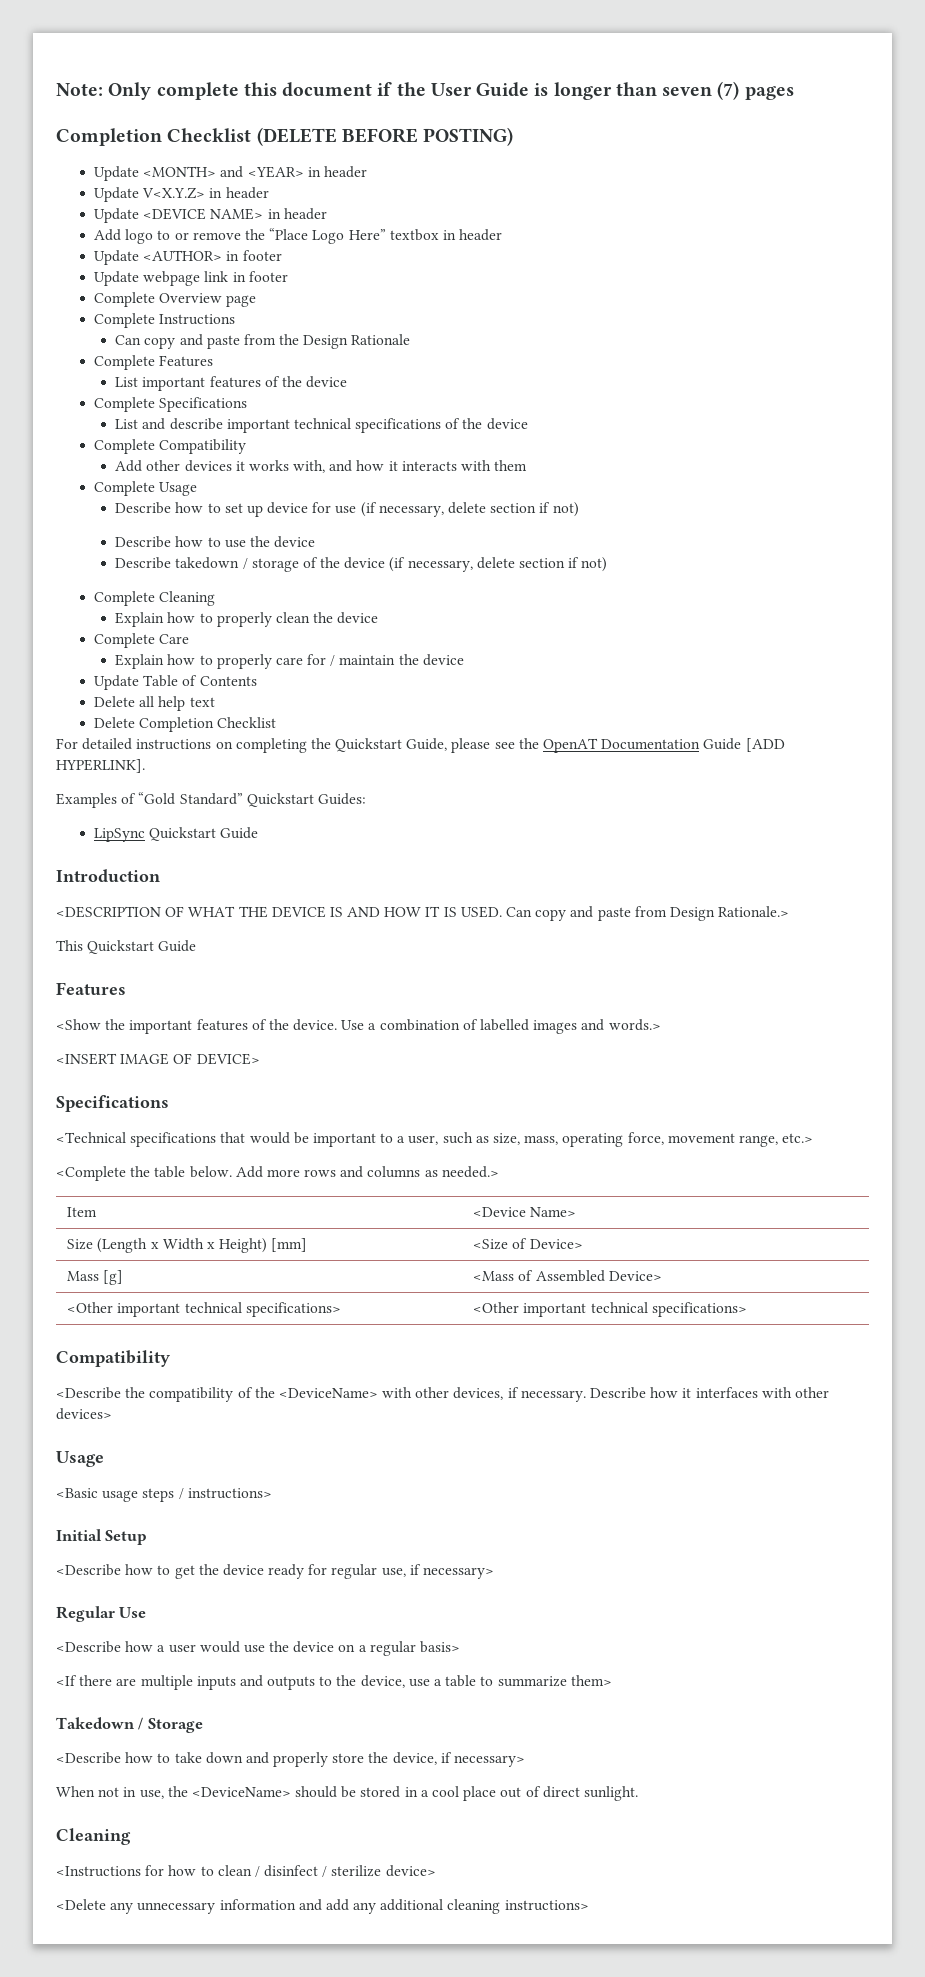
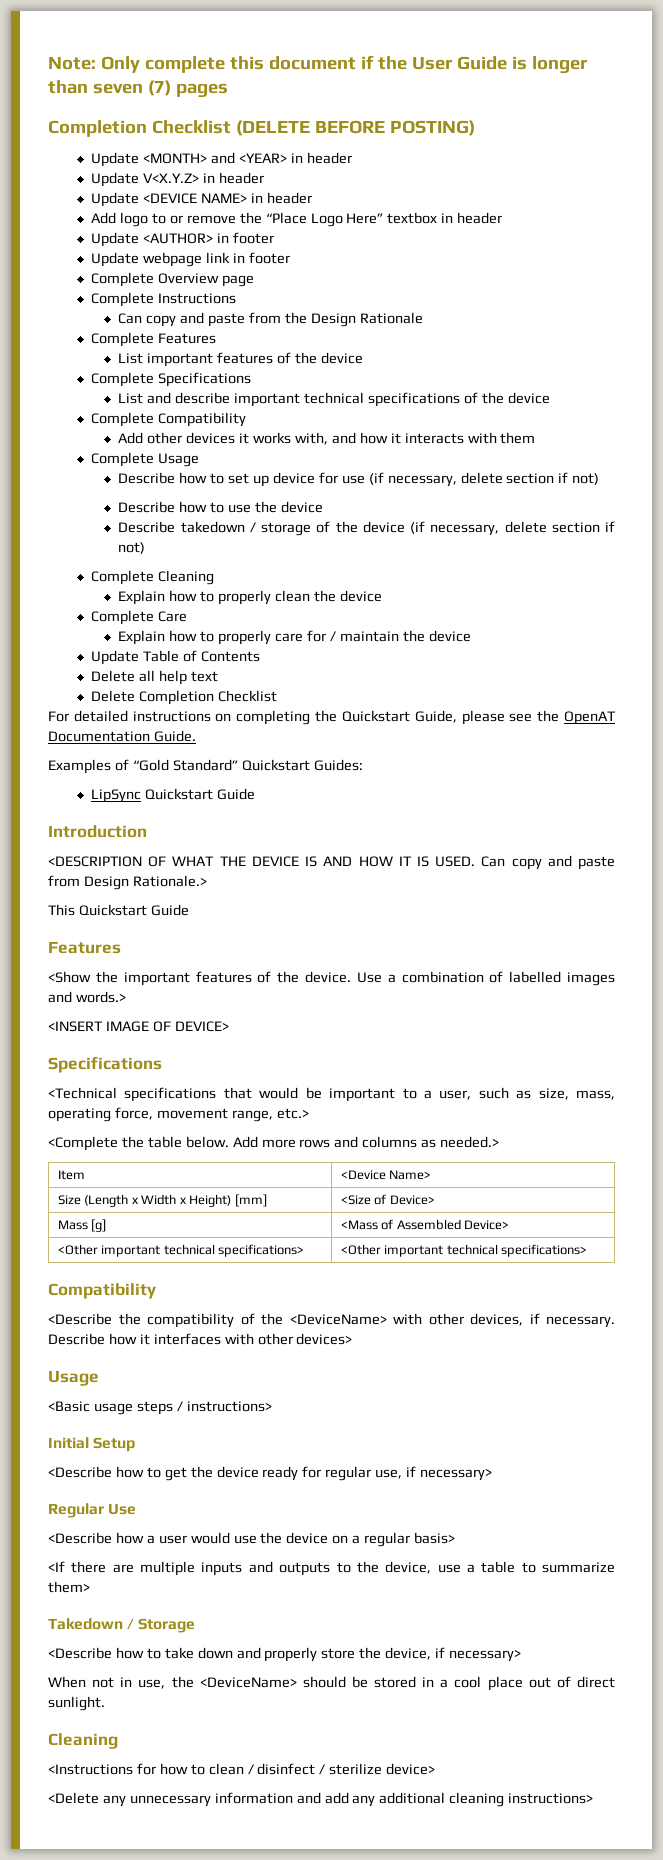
[703,738,785,752] [56,759,145,773] Guide [ADD HYPERLINK]. -> [153,730,196,742] Guide.

